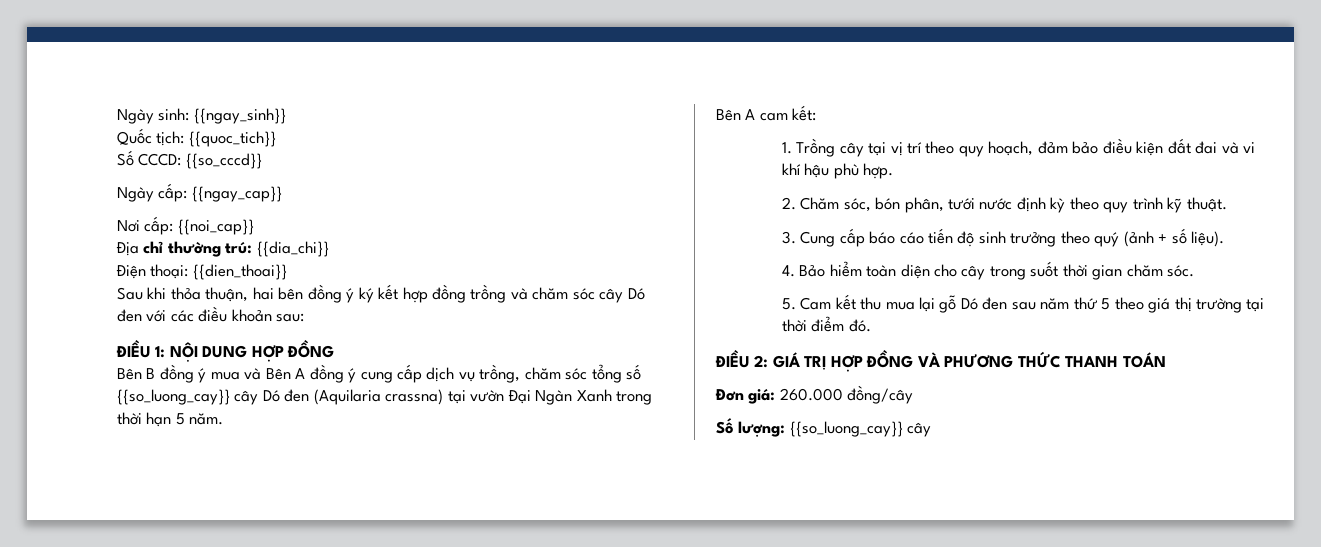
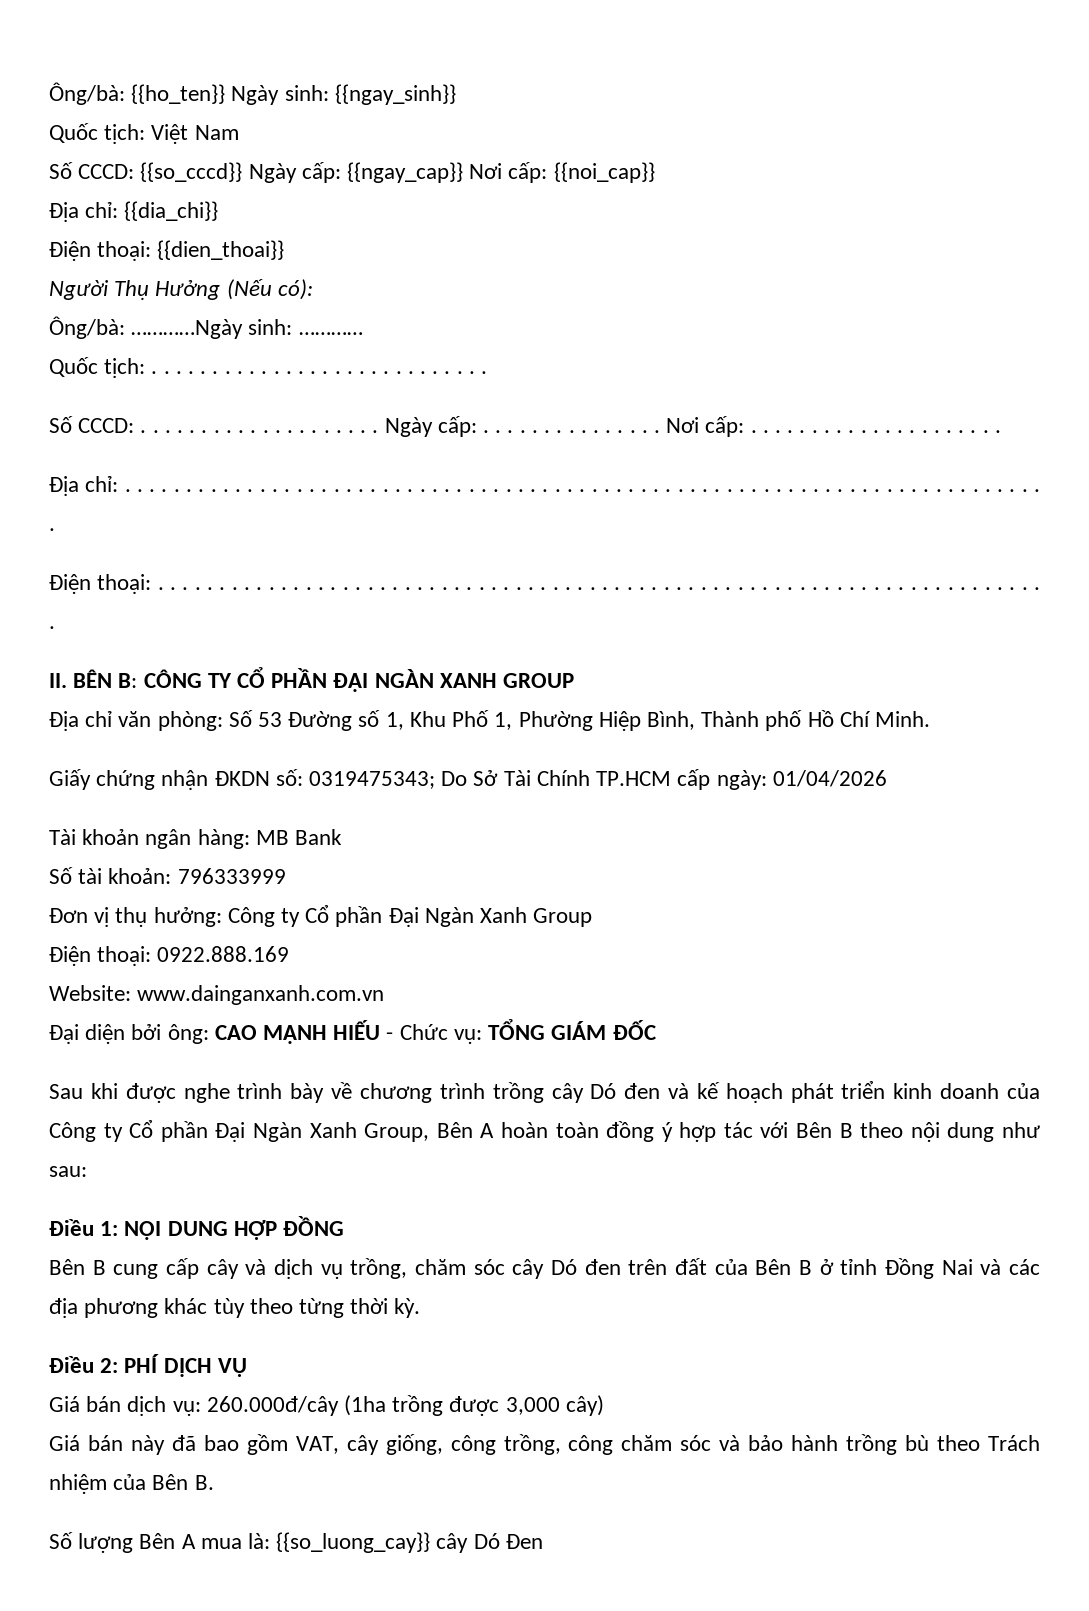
(117, 116) none -> [49,82,226,105] Ông/bà: {{ho_ten}}
[188,131,276,147] {{quoc_tich}} -> [151,124,239,144] Việt Nam
(262, 161) // -> (243, 172) none
(282, 194) // -> (464, 172) none
[143,241,253,257] chỉ thường trú: -> [85,202,119,218] chỉ:
[117,284,645,303] [117,306,272,322] Sau khi thỏa thuận, hai bên đồng ý ký kết hợp đồng trồng và chăm sóc cây Dó đen với các điều khoản -> [49,279,313,300] [49,316,363,339] [49,357,488,378] [49,416,1001,437] [49,476,1040,496] [49,528,55,531] [49,574,1041,594] [49,626,55,629] [49,667,575,692] [49,710,930,731] [49,769,887,790] [49,829,343,849] [49,867,286,884] [49,905,593,927] [49,946,290,966] [49,985,385,1005] [49,1019,656,1044] [49,1081,1041,1103] [49,1120,1041,1142] Người Thụ Hưởng (Nếu có): // Ông/bà: …………Ngày sinh: ………… // Quốc tịch: . . . . . . . . . . . . . . . . . . . . . . . . . . . . // Số CCCD: . . . . . . . . . . . . . . . . . . . . Ngày cấp: . . . . . . . . . . . . . . . Nơi cấp: . . . . . . . . . . . . . . . . . . . . . // Địa chỉ: . . . . . . . . . . . . . . . . . . . . . . . . . . . . . . . . . . . . . . . . . . . . . . . . . . . . . . . . . . . . . . . . . . . . . . . . . . . . // Điện thoại: . . . . . . . . . . . . . . . . . . . . . . . . . . . . . . . . . . . . . . . . . . . . . . . . . . . . . . . . . . . . . . . . . . . . . . . . . // II. BÊN B: CÔNG TY CỔ PHẦN ĐẠI NGÀN XANH GROUP // Địa chỉ văn phòng: Số 53 Đường số 1, Khu Phố 1, Phường Hiệp Bình, Thành phố Hồ Chí Minh. // Giấy chứng nhận ĐKDN số: 0319475343; Do Sở Tài Chính TP.HCM cấp ngày: 01/04/2026 // Tài khoản ngân hàng: MB Bank // Số tài khoản: 796333999 // Đơn vị thụ hưởng: Công ty Cổ phần Đại Ngàn Xanh Group // Điện thoại: 0922.888.169 // Website: www.dainganxanh.com.vn // Đại diện bởi ông: CAO MẠNH HIẾU - Chức vụ: TỔNG GIÁM ĐỐC // Sau khi được nghe trình bày về chương trình trồng cây Dó đen và kế hoạch phát triển kinh doanh của Công ty Cổ phần Đại Ngàn Xanh Group, Bên A hoàn toàn đồng ý hợp tác với Bên B theo nội dung như
[116,339,151,358] ĐIỀU -> [49,1219,94,1236] Điều
[159,364,423,383] đồng ý mua và Bên A đồng ý cung cấp -> [113,1258,267,1279] cung cấp cây và
[591,364,642,383] [117,389,653,405] [117,412,224,427] [716,105,817,121] [781,138,1256,157] [781,163,894,179] [781,197,1227,213] [781,228,1225,247] [781,261,1195,280] [781,294,1265,313] [781,316,871,332] [715,349,1166,372] [715,385,914,404] [716,418,932,437] tổng số {{so_luong_cay}} cây Dó đen (Aquilaria crassna) tại vườn Đại Ngàn Xanh trong thời hạn 5 năm. // Bên A cam kết: // 1. Trồng cây tại vị trí theo quy hoạch, đảm bảo điều kiện đất đai và vi khí hậu phù hợp. // 2. Chăm sóc, bón phân, tưới nước định kỳ theo quy trình kỹ thuật. // 3. Cung cấp báo cáo tiến độ sinh trưởng theo quý (ảnh + số liệu). // 4. Bảo hiểm toàn diện cho cây trong suốt thời gian chăm sóc. // 5. Cam kết thu mua lại gỗ Dó đen sau năm thứ 5 theo giá thị trường tại thời điểm đó. // ĐIỀU 2: GIÁ TRỊ HỢP ĐỒNG VÀ PHƯƠNG THỨC THANH TOÁN // Đơn giá: 260.000 đồng/cây // Số lượng: {{so_luong_cay}} cây -> [512,1258,1040,1279] [49,1298,421,1318] [49,1354,247,1377] [49,1395,604,1416] [49,1434,1041,1455] [49,1474,214,1494] [49,1532,543,1553] cây Dó đen trên đất của Bên B ở tỉnh Đồng Nai và các địa phương khác tùy theo từng thời kỳ. // Điều 2: PHÍ DỊCH VỤ // Giá bán dịch vụ: 260.000đ/cây (1ha trồng được 3,000 cây) // Giá bán này đã bao gồm VAT, cây giống, công trồng, công chăm sóc và bảo hành trồng bù theo Trách nhiệm của Bên B. // Số lượng Bên A mua là: {{so_luong_cay}} cây Dó Đen

